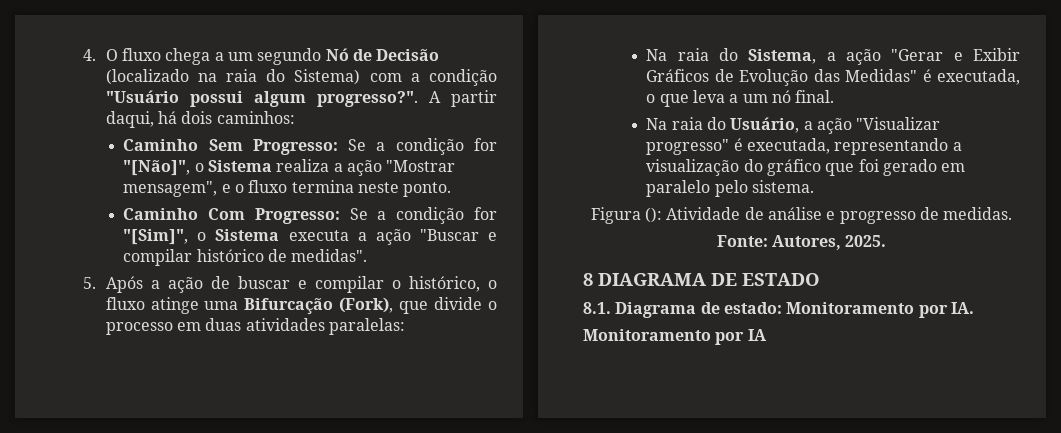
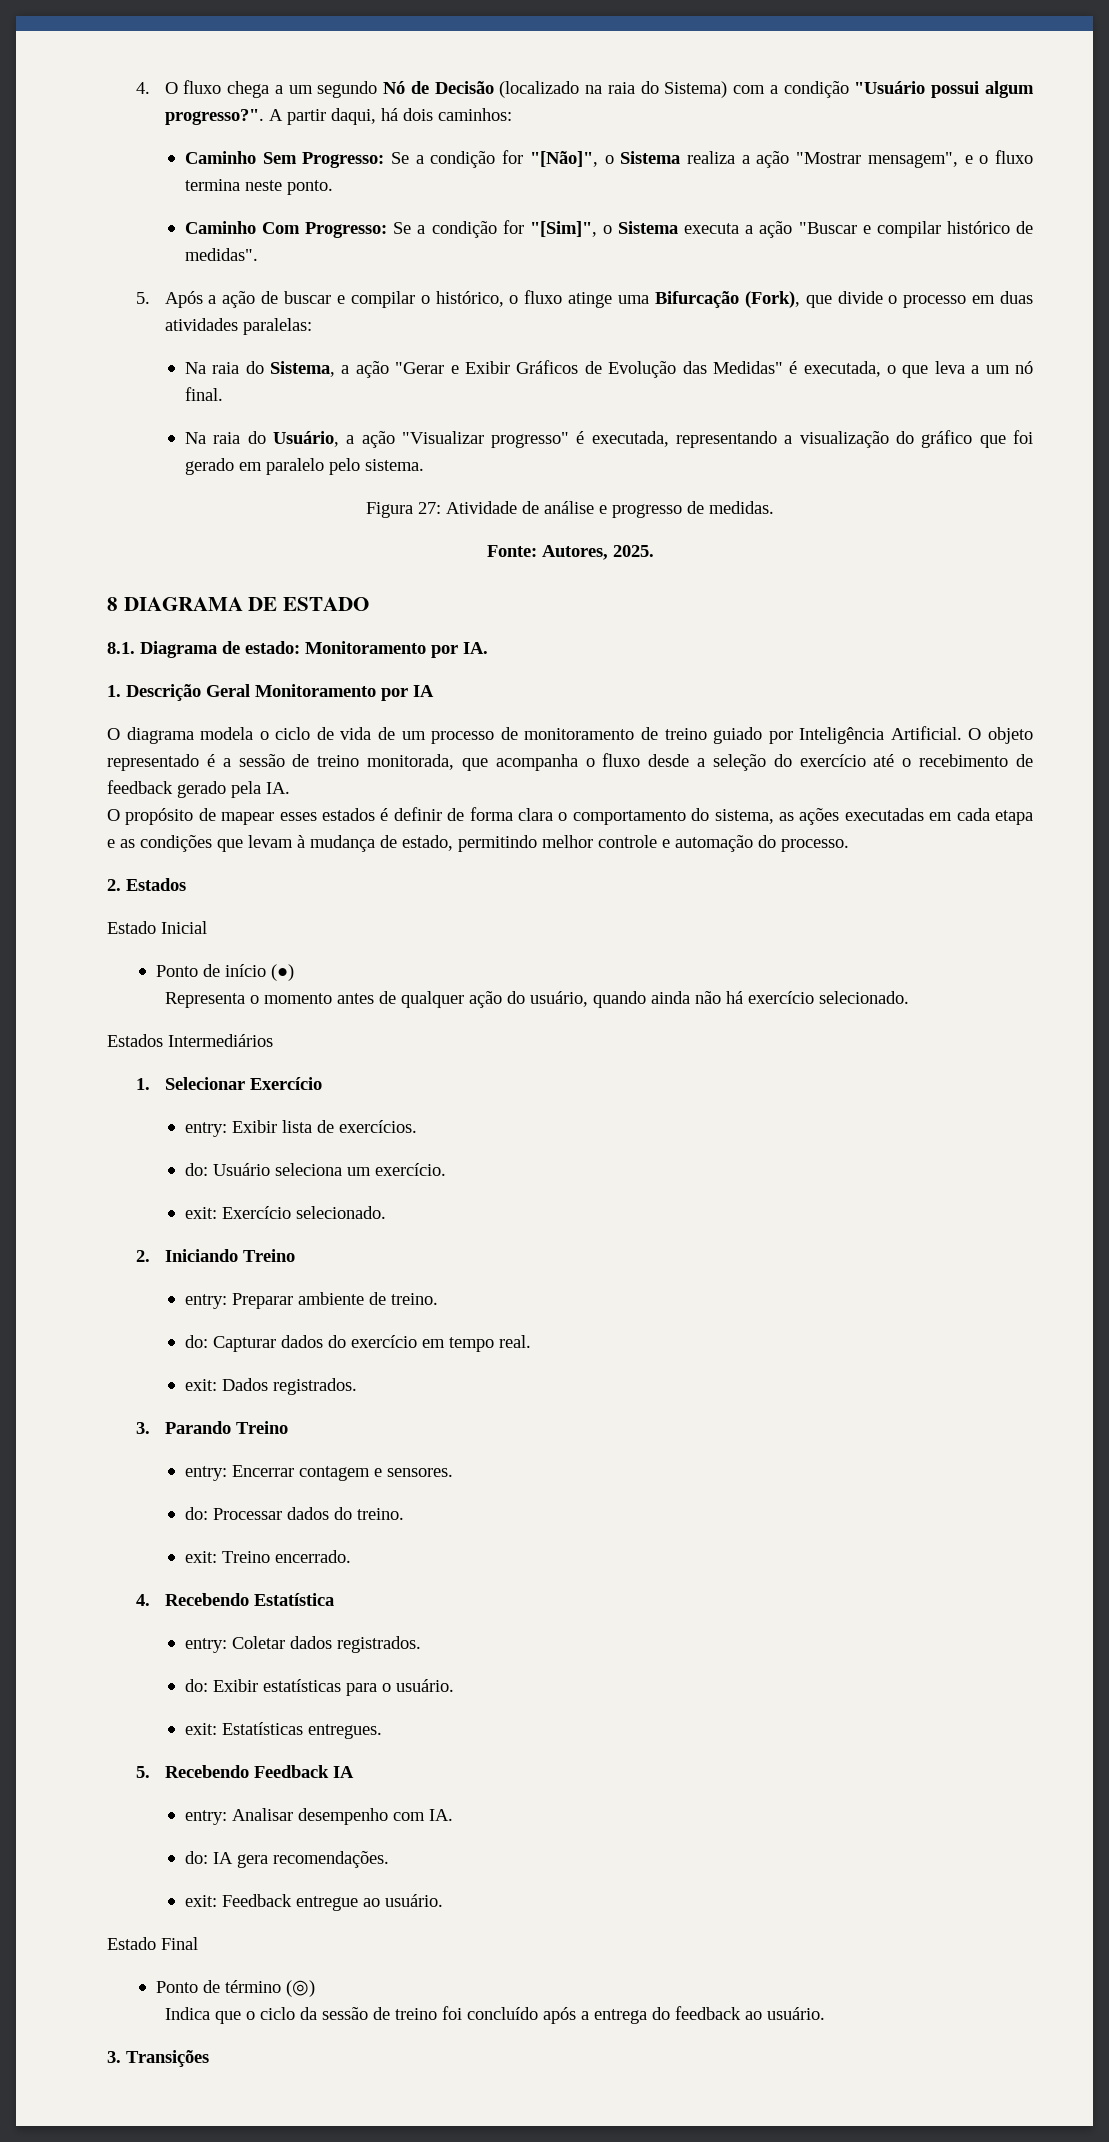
[645,207,663,223] (): -> [418,502,441,514] 27:
(974, 308) none -> [107,684,250,701] 1. Descrição Geral
(767, 335) none -> [107,726,1033,744] [107,753,1034,771] [107,780,290,798] [107,807,1033,825] [107,835,849,852] [107,878,186,891] [107,921,207,934] [156,964,295,981] [164,991,909,1008] [107,1034,273,1047] [135,1077,322,1090] [184,1120,417,1137] [184,1163,446,1176] [184,1206,386,1219] [135,1249,295,1262] [184,1292,438,1309] [184,1335,531,1352] [184,1378,357,1395] [135,1421,288,1434] [184,1465,453,1481] [184,1507,404,1520] [184,1550,351,1563] [135,1593,334,1606] [184,1636,421,1653] [184,1679,454,1696] [184,1722,382,1739] [135,1765,354,1778] [184,1808,453,1825] [184,1851,389,1868] [184,1894,443,1911] [107,1937,198,1950] [156,1980,316,1997] [164,2006,825,2024] [107,2050,209,2067] // O diagrama modela o ciclo de vida de um processo de monitoramento de treino guiado por Inteligência Artificial. O objeto representado é a sessão de treino monitorada, que acompanha o fluxo desde a seleção do exercício até o recebimento de feedback gerado pela IA. // O propósito de mapear esses estados é definir de forma clara o comportamento do sistema, as ações executadas em cada etapa e as condições que levam à mudança de estado, permitindo melhor controle e automação do processo. // 2. Estados // Estado Inicial // Ponto de início (●) // Representa o momento antes de qualquer ação do usuário, quando ainda não há exercício selecionado. // Estados Intermediários // 1. Selecionar Exercício // entry: Exibir lista de exercícios. // do: Usuário seleciona um exercício. // exit: Exercício selecionado. // 2. Iniciando Treino // entry: Preparar ambiente de treino. // do: Capturar dados do exercício em tempo real. // exit: Dados registrados. // 3. Parando Treino // entry: Encerrar contagem e sensores. // do: Processar dados do treino. // exit: Treino encerrado. // 4. Recebendo Estatística // entry: Coletar dados registrados. // do: Exibir estatísticas para o usuário. // exit: Estatísticas entregues. // 5. Recebendo Feedback IA // entry: Analisar desempenho com IA. // do: IA gera recomendações. // exit: Feedback entregue ao usuário. // Estado Final // Ponto de término (◎) // Indica que o ciclo da sessão de treino foi concluído após a entrega do feedback ao usuário. // 3. Transições

